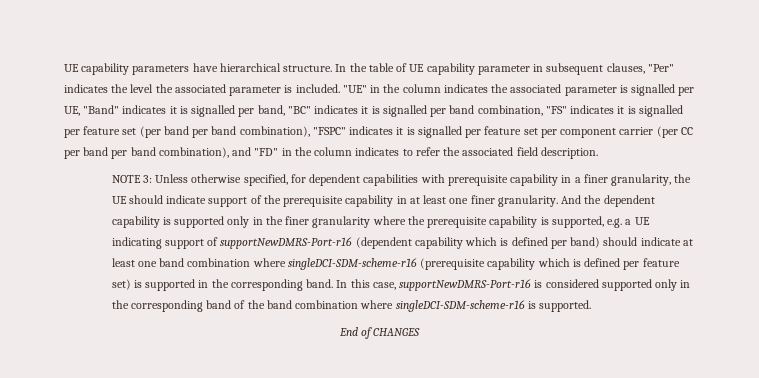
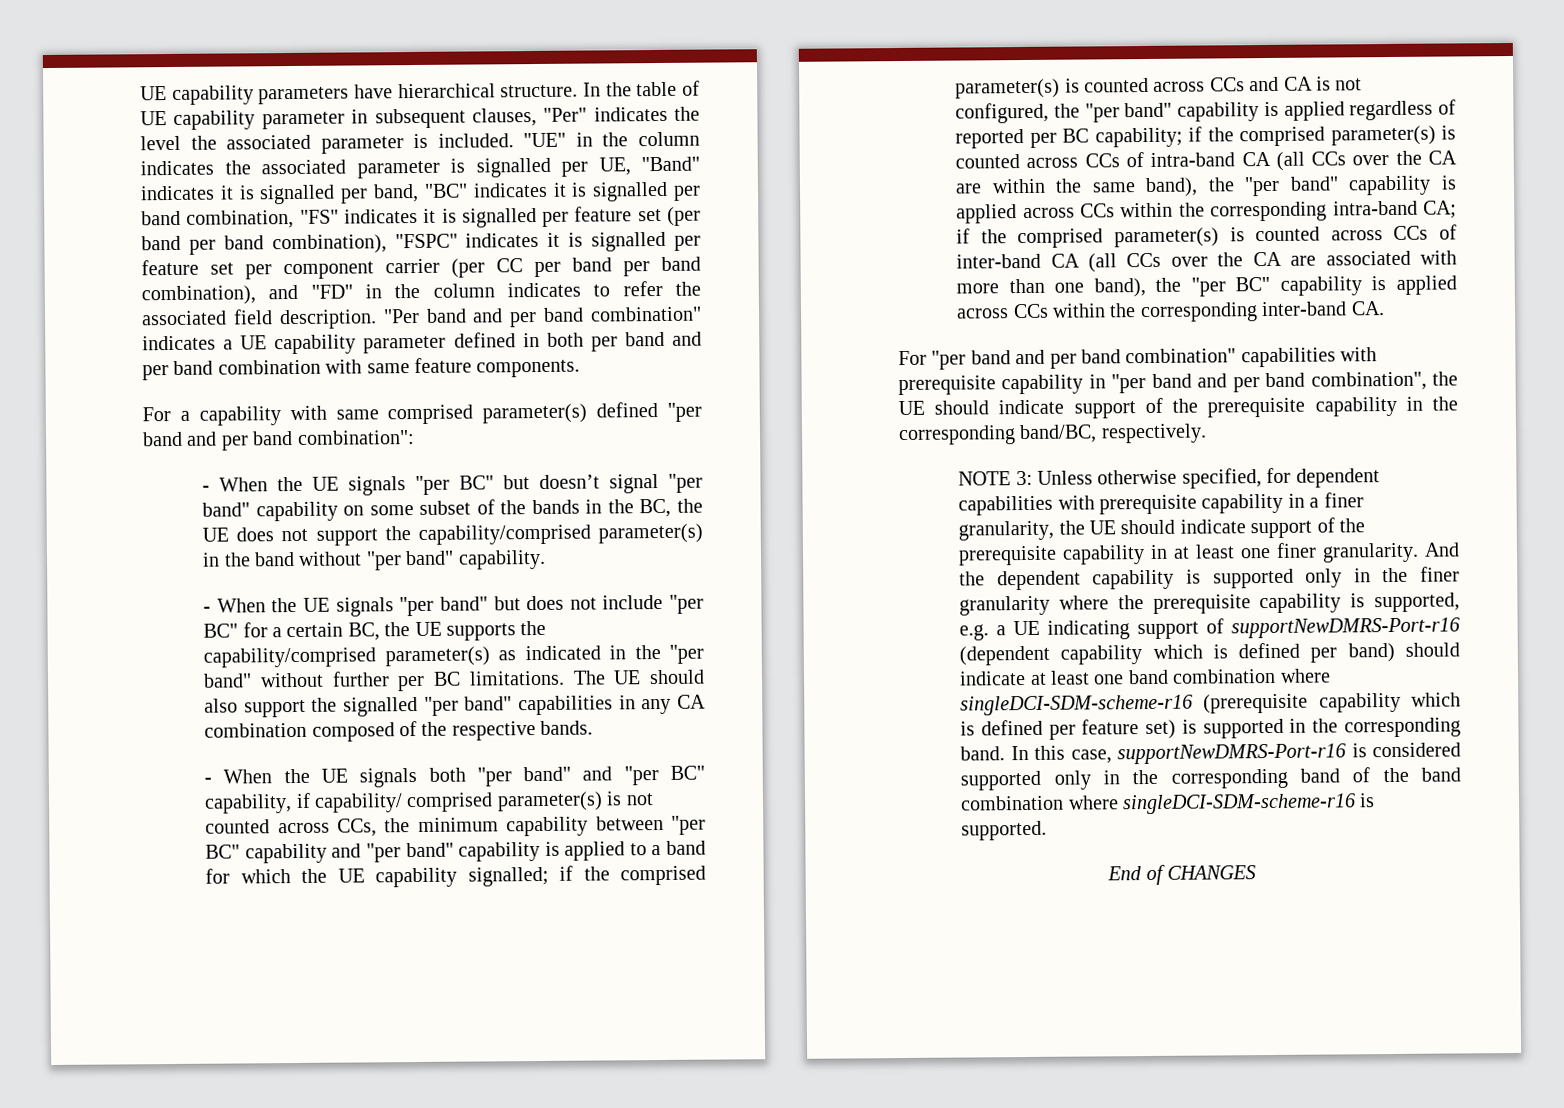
(598, 153) none -> [382,306,702,328] [142,331,703,355] [142,357,581,381] [142,402,702,426] [142,430,415,451] [202,473,704,496] [202,498,703,522] [202,523,703,546] [202,549,546,571] [203,594,704,617] [203,620,547,641] [203,644,705,668] [203,669,705,692] [204,694,706,718] [204,720,594,742] [204,765,706,788] [204,791,654,814] [205,815,706,837] [205,840,706,864] [205,865,706,888] [955,76,1363,99] [955,99,1456,124] [955,125,1456,149] [955,150,1458,171] [955,175,1457,198] [956,200,1457,224] [956,224,1457,249] [956,250,1457,273] [956,275,1457,298] [956,301,1385,323] [898,347,1378,370] [898,371,1458,396] [898,396,1458,419] [898,423,1207,446] "Per band and per band combination" indicates a UE capability parameter defined in both per band and per band combination with same feature components. // For a capability with same comprised parameter(s) defined "per band and per band combination": // - When the UE signals "per BC" but doesn’t signal "per band" capability on some subset of the bands in the BC, the UE does not support the capability/comprised parameter(s) in the band without "per band" capability. // - When the UE signals "per band" but does not include "per BC" for a certain BC, the UE supports the capability/comprised parameter(s) as indicated in the "per band" without further per BC limitations. The UE should also support the signalled "per band" capabilities in any CA combination composed of the respective bands. // - When the UE signals both "per band" and "per BC" capability, if capability/ comprised parameter(s) is not counted across CCs, the minimum capability between "per BC" capability and "per band" capability is applied to a band for which the UE capability signalled; if the comprised parameter(s) is counted across CCs and CA is not configured, the "per band" capability is applied regardless of reported per BC capability; if the comprised parameter(s) is counted across CCs of intra-band CA (all CCs over the CA are within the same band), the "per band" capability is applied across CCs within the corresponding intra-band CA; if the comprised parameter(s) is counted across CCs of inter-band CA (all CCs over the CA are associated with more than one band), the "per BC" capability is applied across CCs within the corresponding inter-band CA. // For "per band and per band combination" capabilities with prerequisite capability in "per band and per band combination", the UE should indicate support of the prerequisite capability in the corresponding band/BC, respectively.

